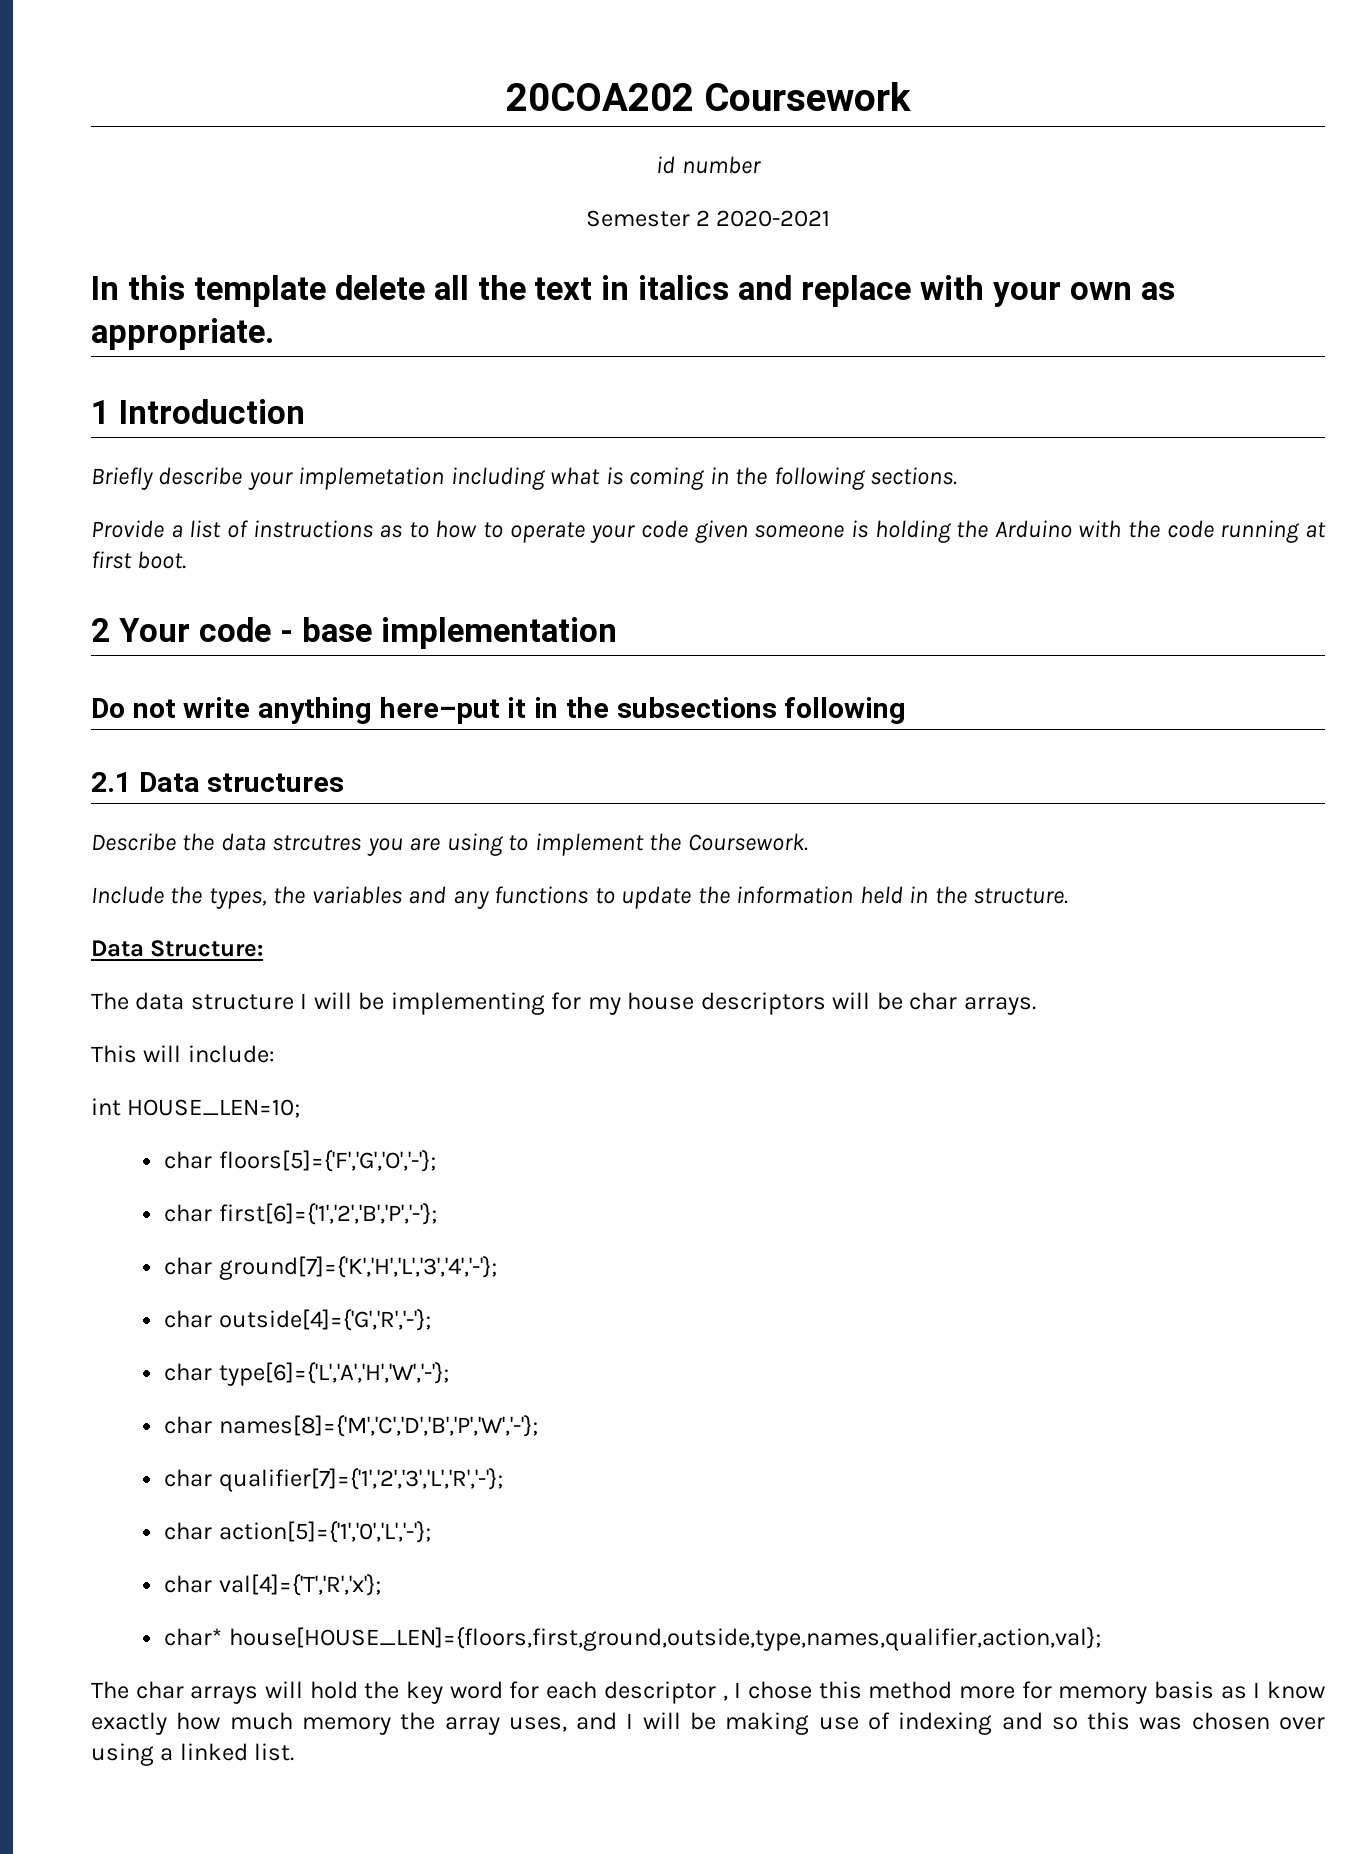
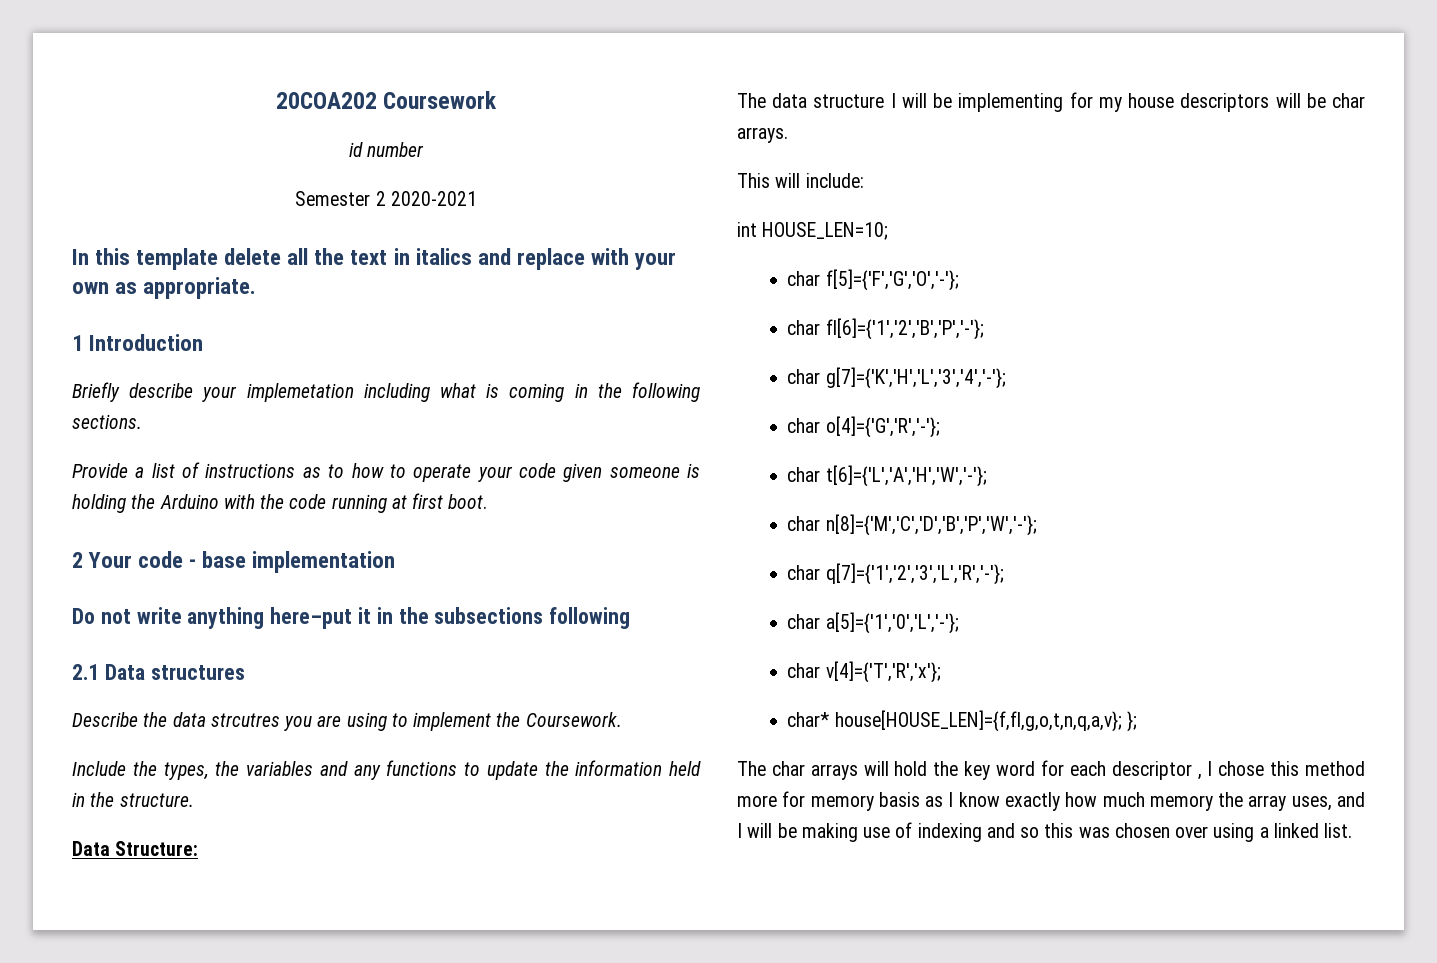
[218,1150,436,1172] [164,1203,437,1225] [164,1256,497,1280] [164,1309,431,1331] [164,1362,449,1386] [164,1415,538,1437] [164,1468,503,1492] [164,1521,431,1543] [164,1574,381,1596] floors[5]={'F','G','O','-'}; // char first[6]={'1','2','B','P','-'}; // char ground[7]={'K','H','L','3','4','-'}; // char outside[4]={'G','R','-'}; // char type[6]={'L','A','H','W','-'}; // char names[8]={'M','C','D','B','P','W','-'}; // char qualifier[7]={'1','2','3','L','R','-'}; // char action[5]={'1','0','L','-'}; // char val[4]={'T','R','x'}; -> [825,269,959,291] [787,318,984,340] [787,367,1006,389] [787,416,940,438] [787,465,987,487] [787,514,1037,536] [787,563,1004,585] [787,612,959,634] [787,661,941,683] f[5]={'F','G','O','-'}; // char fl[6]={'1','2','B','P','-'}; // char g[7]={'K','H','L','3','4','-'}; // char o[4]={'G','R','-'}; // char t[6]={'L','A','H','W','-'}; // char n[8]={'M','C','D','B','P','W','-'}; // char q[7]={'1','2','3','L','R','-'}; // char a[5]={'1','0','L','-'}; // char v[4]={'T','R','x'};
[228,1627,1101,1651] house[HOUSE_LEN]={floors,first,ground,outside,type,names,qualifier,action,val}; -> [834,710,1137,732] house[HOUSE_LEN]={f,fl,g,o,t,n,q,a,v}; };

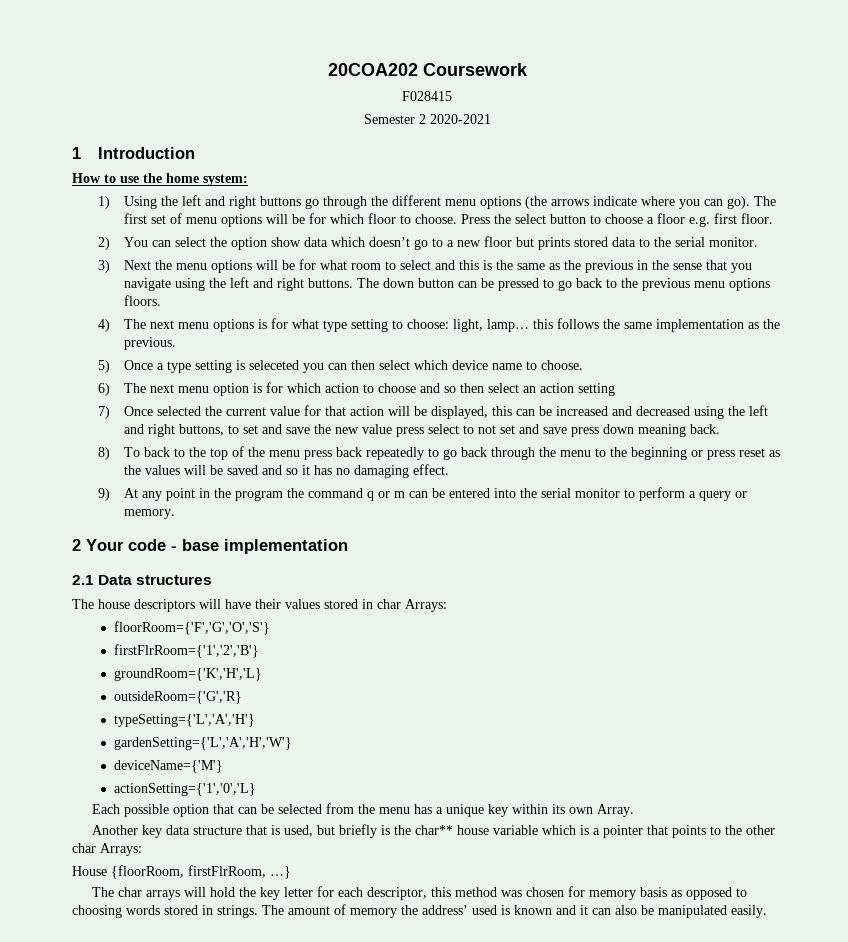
[348,142,425,157] id number -> [402,91,452,101] F028415
[72,248,676,270] [72,277,257,299] [72,334,204,351] [72,382,700,402] [72,414,142,429] [72,462,700,482] [72,493,488,513] In this template delete all the text in italics and replace with your own as appropriate. // 1 Introduction // Briefly describe your implemetation including what is coming in the following sections. // Provide a list of instructions as to how to operate your code given someone is holding the Arduino with the code running at first boot. -> [72,147,196,159] [72,173,248,186] [98,195,777,209] [124,213,774,227] [98,236,759,250] [98,259,753,273] [124,277,771,291] [124,295,162,306] [98,318,781,332] [124,337,177,350] [98,360,584,373] [98,382,616,396] [98,405,769,419] [124,424,721,437] [98,446,781,460] [124,464,450,478] [98,487,748,501] [124,509,176,519] 1 Introduction // How to use the home system: // 1) Using the left and right buttons go through the different menu options (the arrows indicate where you can go). The first set of menu options will be for which floor to choose. Press the select button to choose a floor e.g. first floor. // 2) You can select the option show data which doesn’t go to a new floor but prints stored data to the serial monitor. // 3) Next the menu options will be for what room to select and this is the same as the previous in the sense that you navigate using the left and right buttons. The down button can be pressed to go back to the previous menu options floors. // 4) The next menu options is for what type setting to choose: light, lamp… this follows the same implementation as the previous. // 5) Once a type setting is seleceted you can then select which device name to choose. // 6) The next menu option is for which action to choose and so then select an action setting // 7) Once selected the current value for that action will be displayed, this can be increased and decreased using the left and right buttons, to set and save the new value press select to not set and save press down meaning back. // 8) To back to the top of the menu press back repeatedly to go back through the menu to the beginning or press reset as the values will be saved and so it has no damaging effect. // 9) At any point in the program the command q or m can be entered into the serial monitor to perform a query or memory.
[72,607,631,629] [72,664,245,680] [72,712,622,731] [72,760,701,780] [72,792,194,807] [72,841,199,856] [737,92,1365,112] [737,127,788,143] [737,173,864,188] [737,222,889,240] [787,269,959,291] [787,318,984,340] [787,367,1006,389] [787,416,940,438] [787,465,987,487] [787,514,1037,536] [787,563,1004,585] [787,612,959,634] [787,661,941,683] [787,710,1137,732] Do not write anything here–put it in the subsections following // 2.1 Data structures // Describe the data strcutres you are using to implement the Coursework. // Include the types, the variables and any functions to update the information held in the structure. // Data Structure: // The data structure I will be implementing for my house descriptors will be char arrays. // This will include: // int HOUSE_LEN=10; // char f[5]={'F','G','O','-'}; // char fl[6]={'1','2','B','P','-'}; // char g[7]={'K','H','L','3','4','-'}; // char o[4]={'G','R','-'}; // char t[6]={'L','A','H','W','-'}; // char n[8]={'M','C','D','B','P','W','-'}; // char q[7]={'1','2','3','L','R','-'}; // char a[5]={'1','0','L','-'}; // char v[4]={'T','R','x'}; // char* house[HOUSE_LEN]={f,fl,g,o,t,n,q,a,v}; }; -> [72,575,213,585] [72,599,447,612] [113,621,270,635] [113,644,259,658] [113,668,262,681] [113,691,242,704] [113,714,255,727] [113,737,292,750] [113,760,223,773] [113,783,256,796] [91,803,634,817] [91,824,775,838] [72,843,142,856] [72,865,291,879] 2.1 Data structures // The house descriptors will have their values stored in char Arrays: // floorRoom={'F','G','O','S'} // firstFlrRoom={'1','2','B'} // groundRoom={'K','H','L} // outsideRoom={'G','R} // typeSetting={'L','A','H'} // gardenSetting={'L','A','H','W'} // deviceName={'M'} // actionSetting={'1','0','L} // Each possible option that can be selected from the menu has a unique key within its own Array. // Another key data structure that is used, but briefly is the char** house variable which is a pointer that points to the other char Arrays: // House {floorRoom, firstFlrRoom, …}
[996,761,1036,776] word -> [283,887,313,897] letter
[1111,761,1365,780] [737,791,1365,811] [737,822,1353,842] descriptor , I chose this method more for memory basis as I know exactly how much memory the array uses, and I will be making use of indexing and so this was chosen over using a linked list. -> [366,886,747,900] [72,904,767,918] descriptor, this method was chosen for memory basis as opposed to choosing words stored in strings. The amount of memory the address’ used is known and it can also be manipulated easily.

